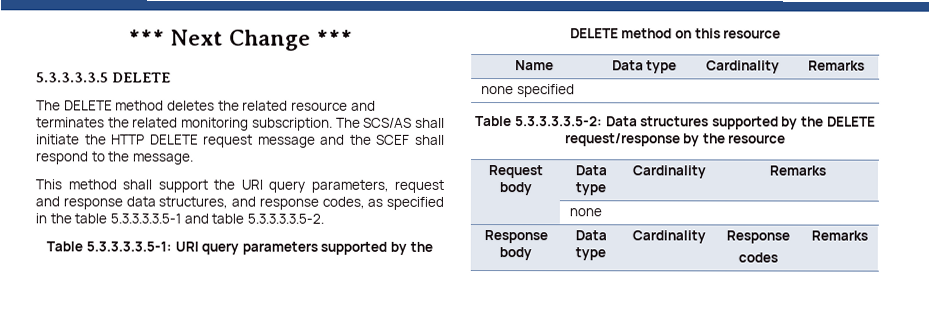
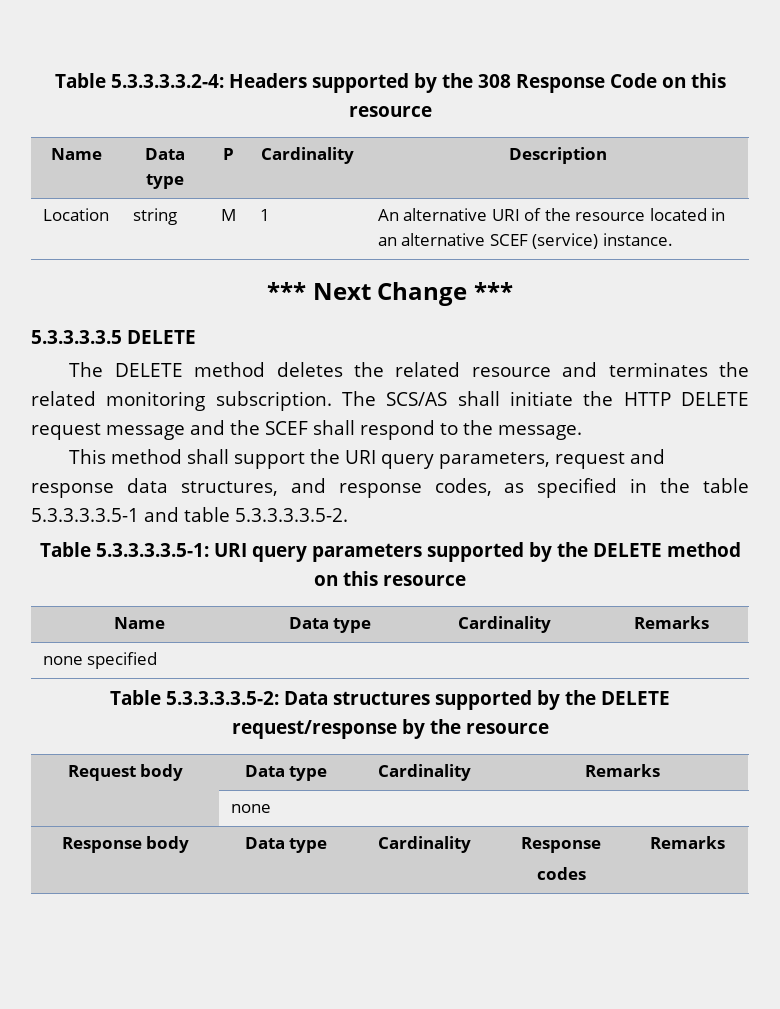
(128, 37) none -> [54,73,726,93] [348,106,432,117] [51,148,102,160] [145,148,185,160] [146,174,184,189] [223,148,234,160] [261,147,354,164] [508,147,607,164] [42,208,109,221] [132,208,177,225] [221,209,236,221] [259,209,270,221] [377,208,726,221] [377,233,673,249] Table 5.3.3.3.3.2-4: Headers supported by the 308 Response Code on this resource // Name | Data type | P | Cardinality | Description // Location | string | M | 1 | An alternative URI of the resource located in an alternative SCEF (service) instance. //

